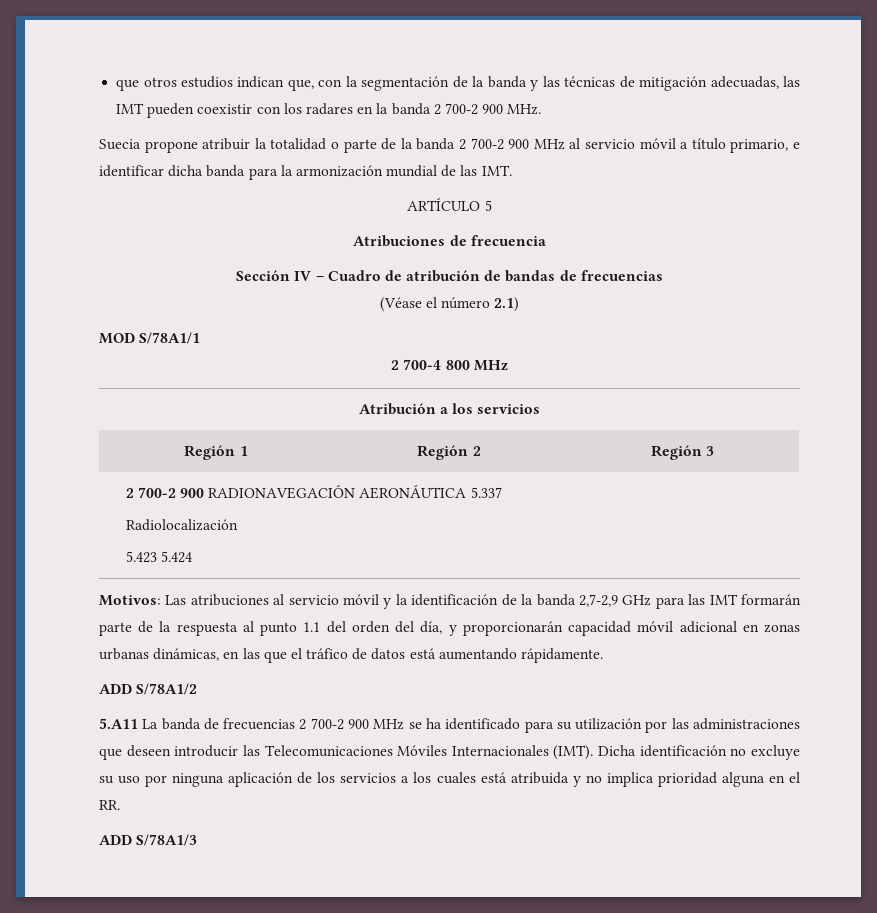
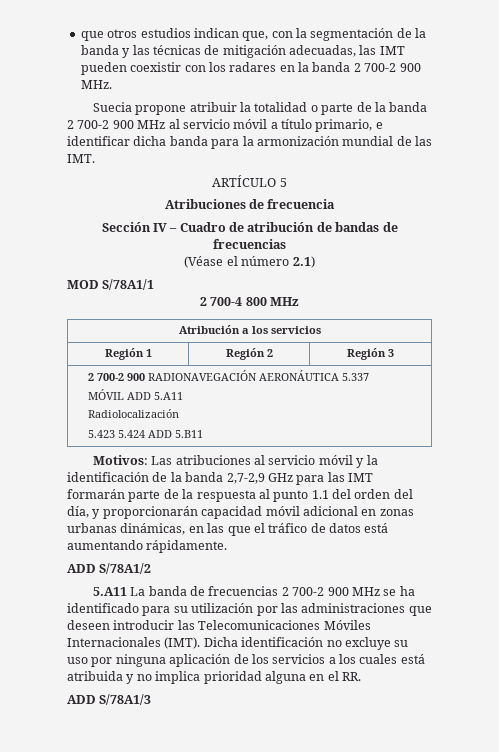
(502, 492) none -> [87,389,183,400] // MÓVIL ADD 5.A11
(192, 557) none -> [147,430,203,438] ADD 5.B11

